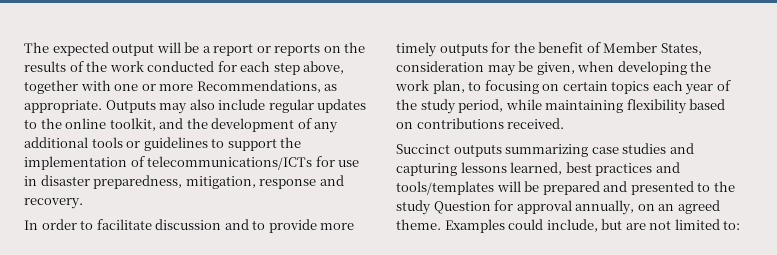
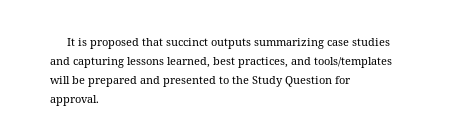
[24,42,366,56] [24,61,345,75] [24,80,338,94] [24,99,367,114] [24,118,339,133] [24,137,302,151] [24,156,360,170] [24,175,344,189] [24,198,83,209] [24,219,355,233] [396,42,702,57] [396,61,712,76] [395,80,731,95] [396,99,726,114] [396,118,565,129] [396,144,450,154] The expected output will be a report or reports on the results of the work conducted for each step above, together with one or more Recommendations, as appropriate. Outputs may also include regular updates to the online toolkit, and the development of any additional tools or guidelines to support the implementation of telecommunications/ICTs for use in disaster preparedness, mitigation, response and recovery. // In order to facilitate discussion and to provide more timely outputs for the benefit of Member States, consideration may be given, when developing the work plan, to focusing on certain topics each year of the study period, while maintaining flexibility based on contributions received. // Succinct -> [66,38,208,49] It is proposed that succinct
[595,163,653,176] practices -> [238,57,288,68] practices,
[396,200,431,215] study -> [252,76,283,87] Study
[516,200,720,215] [396,219,741,233] approval annually, on an agreed theme. Examples could include, but are not limited to: -> [50,95,99,106] approval.

